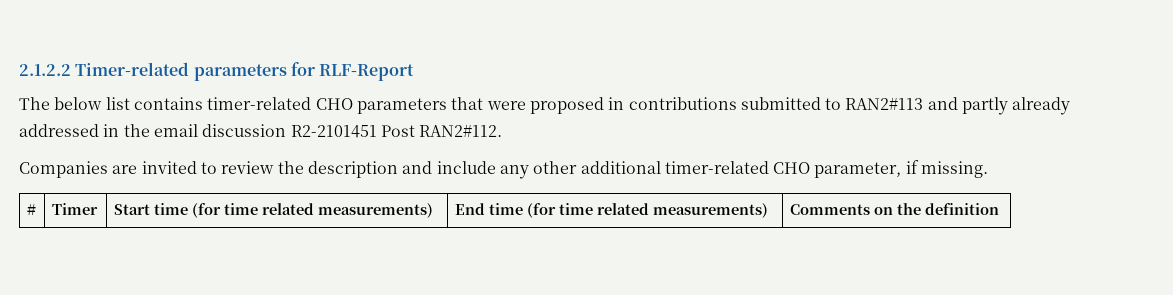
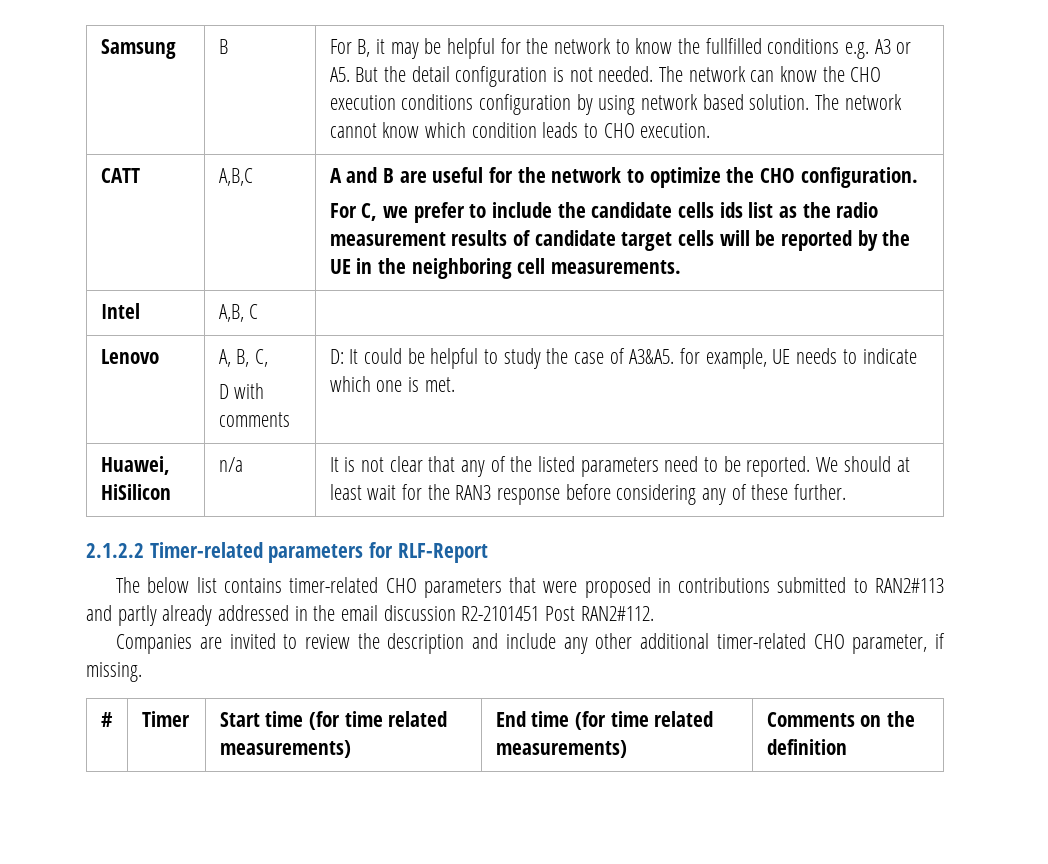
(19, 70) none -> [100,39,176,59] [218,39,228,54] [329,38,912,59] [329,66,882,87] [329,94,902,115] [329,122,711,138] [100,168,140,183] [218,168,253,186] [329,167,918,188] [329,202,879,223] [329,230,911,251] [329,258,682,279] [100,303,140,319] [218,304,259,322] [100,349,159,364] [218,349,269,367] [218,383,265,399] [218,412,290,427] [329,348,917,369] [329,376,455,392] [100,456,170,475] [100,484,171,500] [218,457,243,472] [329,456,910,477] [329,484,847,505] Samsung | B | For B, it may be helpful for the network to know the fullfilled conditions e.g. A3 or A5. But the detail configuration is not needed. The network can know the CHO execution conditions configuration by using network based solution. The network cannot know which condition leads to CHO execution. // CATT | A,B,C | A and B are useful for the network to optimize the CHO configuration. // For C, we prefer to include the candidate cells ids list as the radio measurement results of candidate target cells will be reported by the UE in the neighboring cell measurements. // Intel | A,B, C | // Lenovo | A, B, C, // D with comments | D: It could be helpful to study the case of A3&A5. for example, UE needs to indicate which one is met. // Huawei, HiSilicon | n/a | It is not clear that any of the listed parameters need to be reported. We should at least wait for the RAN3 response before considering any of these further. //

